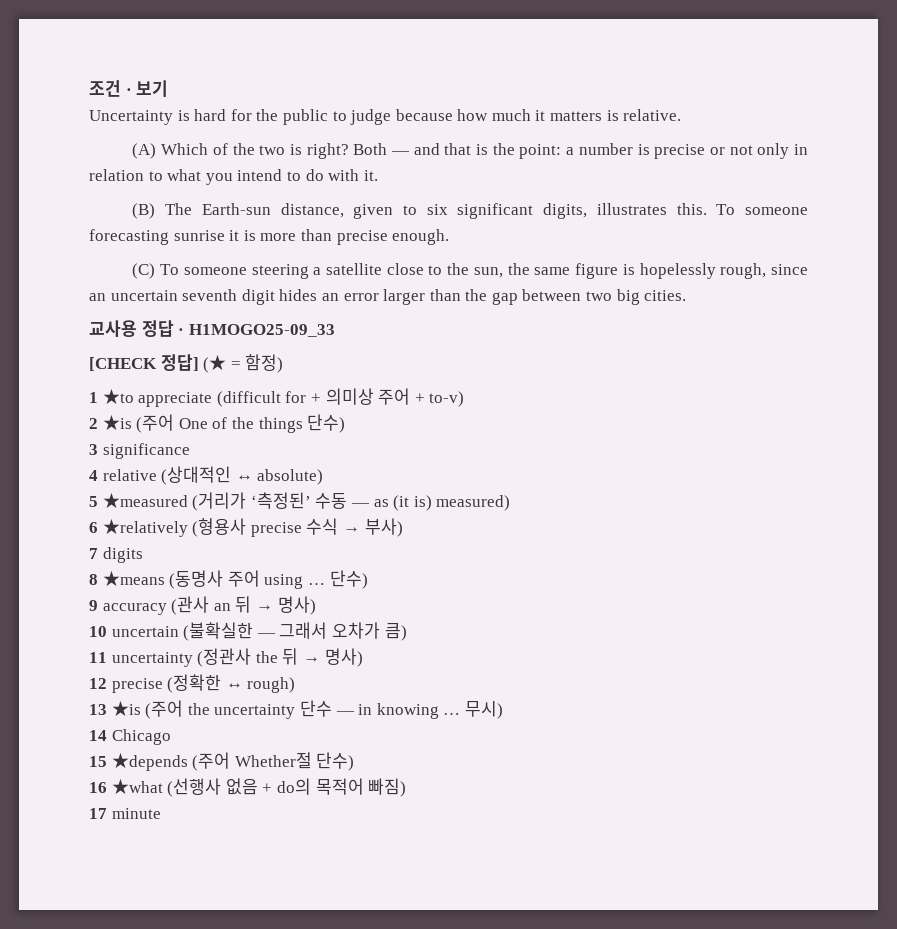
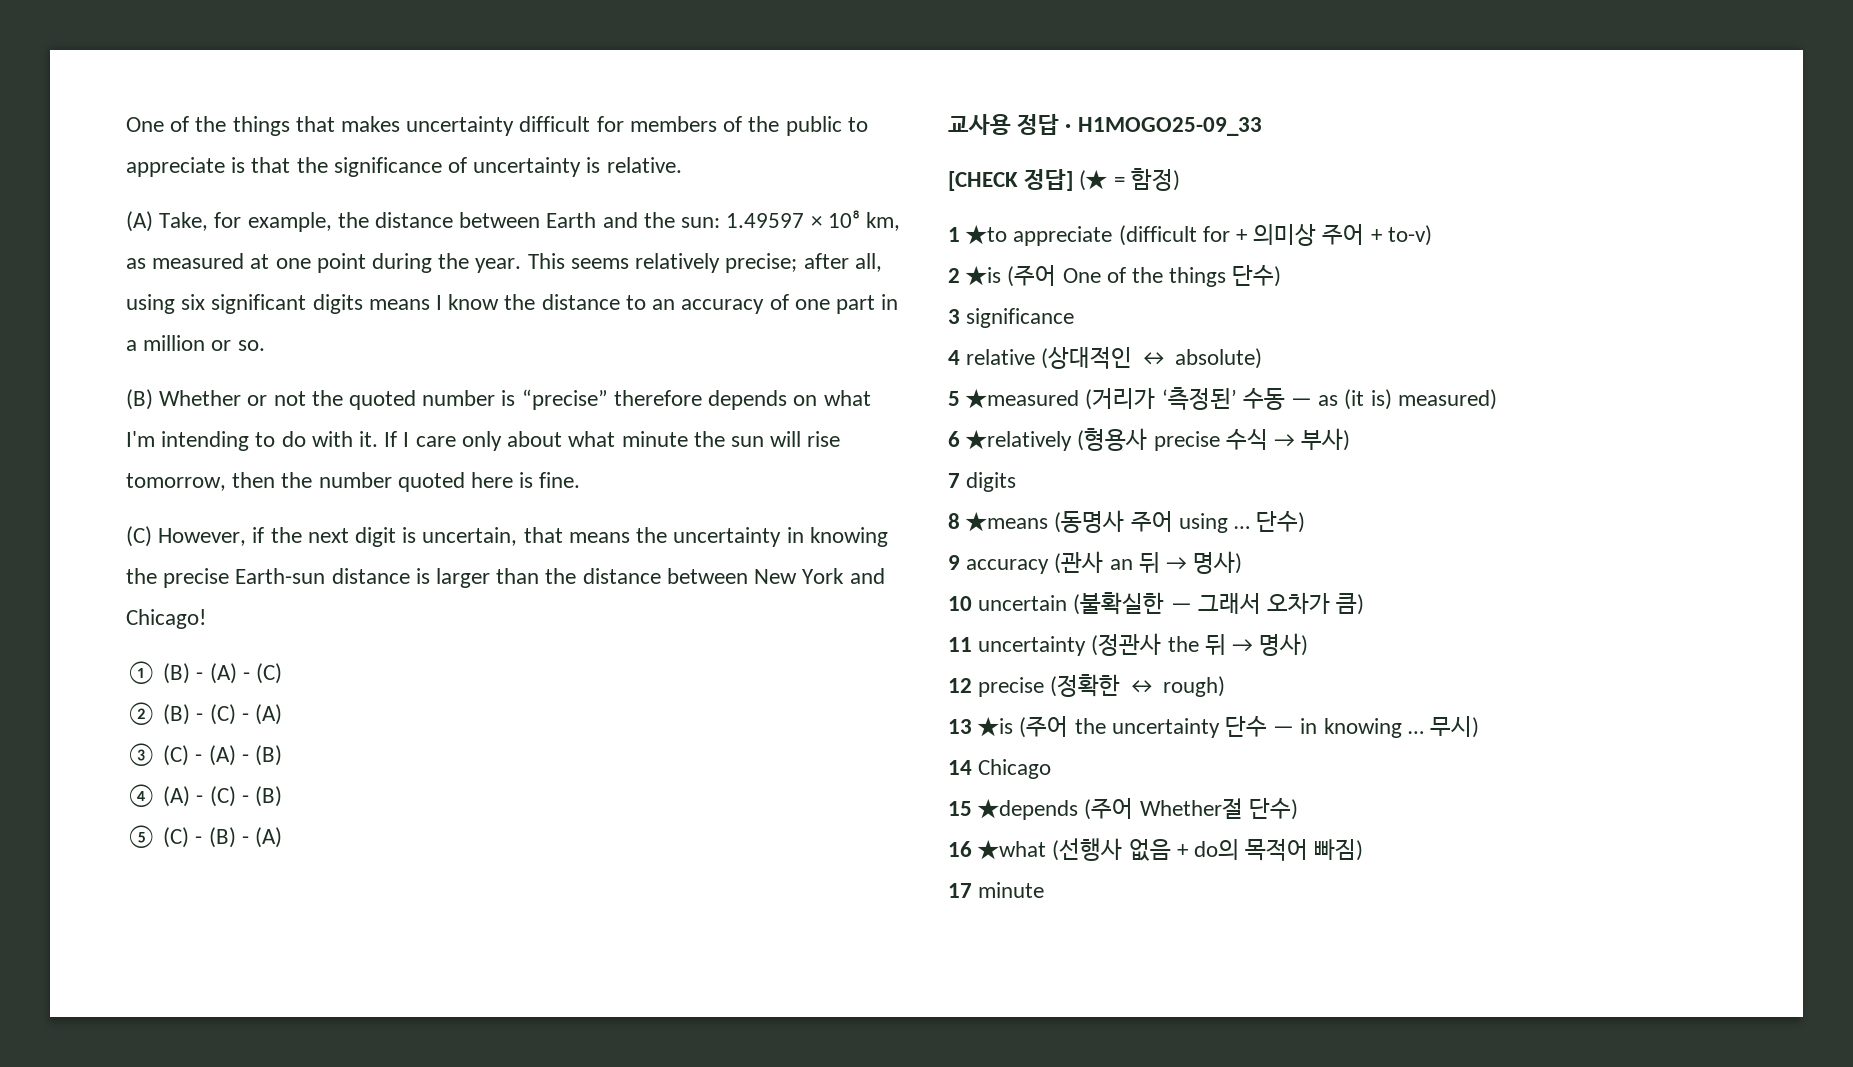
[89,80,169,97] [89,109,682,125] [132,143,808,159] [89,169,378,185] [132,203,808,219] [89,229,450,245] [132,263,808,279] [89,289,687,305] 조건 · 보기 // Uncertainty is hard for the public to judge because how much it matters is relative. // (A) Which of the two is right? Both — and that is the point: a number is precise or not only in relation to what you intend to do with it. // (B) The Earth-sun distance, given to six significant digits, illustrates this. To someone forecasting sunrise it is more than precise enough. // (C) To someone steering a satellite close to the sun, the same figure is hopelessly rough, since an uncertain seventh digit hides an error larger than the gap between two big cities. -> [126,116,868,136] [126,157,682,177] [126,210,900,232] [126,253,882,273] [126,294,899,314] [126,335,265,351] [126,389,871,410] [126,431,841,451] [126,472,581,492] [126,526,888,547] [126,568,885,588] [126,609,206,629] [126,661,283,684] [126,702,283,725] [126,743,283,766] [126,784,283,807] [126,825,283,848] One of the things that makes uncertainty difficult for members of the public to appreciate is that the significance of uncertainty is relative. // (A) Take, for example, the distance between Earth and the sun: 1.49597 × 10⁸ km, as measured at one point during the year. This seems relatively precise; after all, using six significant digits means I know the distance to an accuracy of one part in a million or so. // (B) Whether or not the quoted number is “precise” therefore depends on what I'm intending to do with it. If I care only about what minute the sun will rise tomorrow, then the number quoted here is fine. // (C) However, if the next digit is uncertain, that means the uncertainty in knowing the precise Earth-sun distance is larger than the distance between New York and Chicago! // ① (B) - (A) - (C) // ② (B) - (C) - (A) // ③ (C) - (A) - (B) // ④ (A) - (C) - (B) // ⑤ (C) - (B) - (A)

